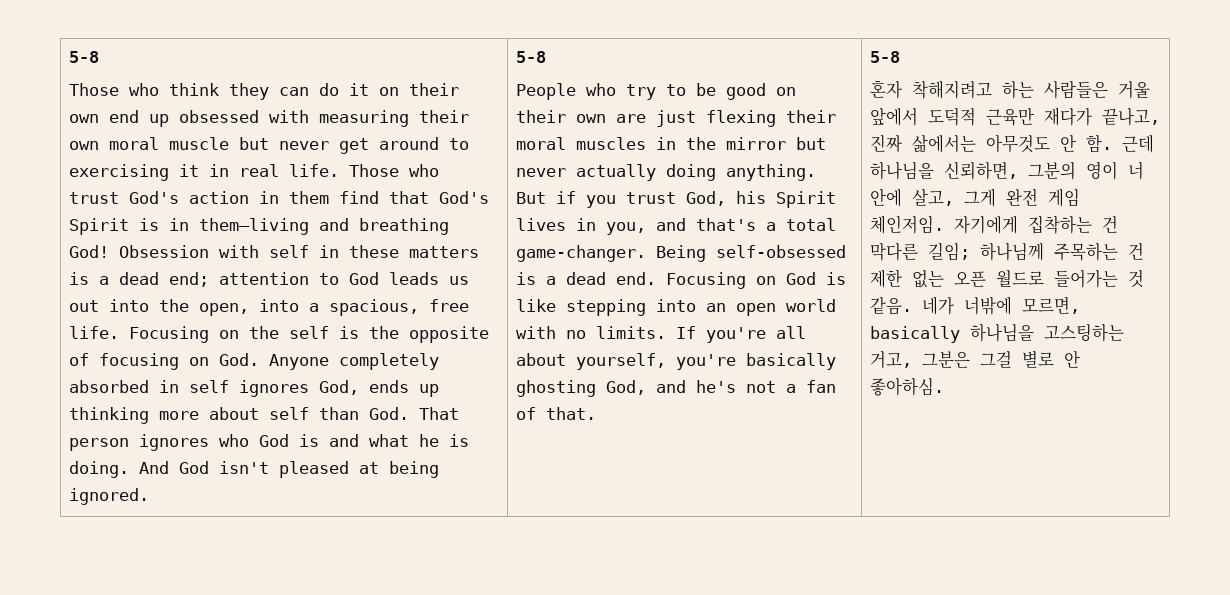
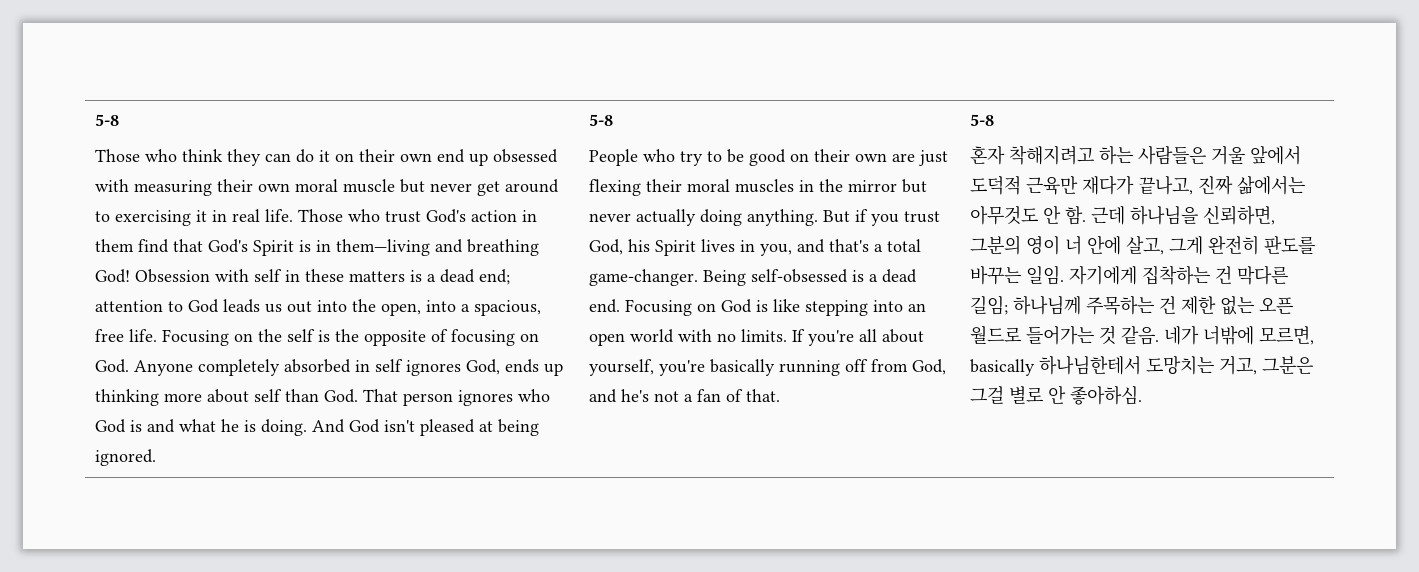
[516,380,597,397] ghosting -> [779,359,909,376] running off from
[1006,188,1081,207] [870,215,945,234] 완전 게임 체인저임. -> [1208,235,1316,255] [970,266,1065,285] 완전히 판도를 바꾸는 일임.
[970,323,1125,342] 하나님을 고스팅하는 -> [1039,355,1215,375] 하나님한테서 도망치는

